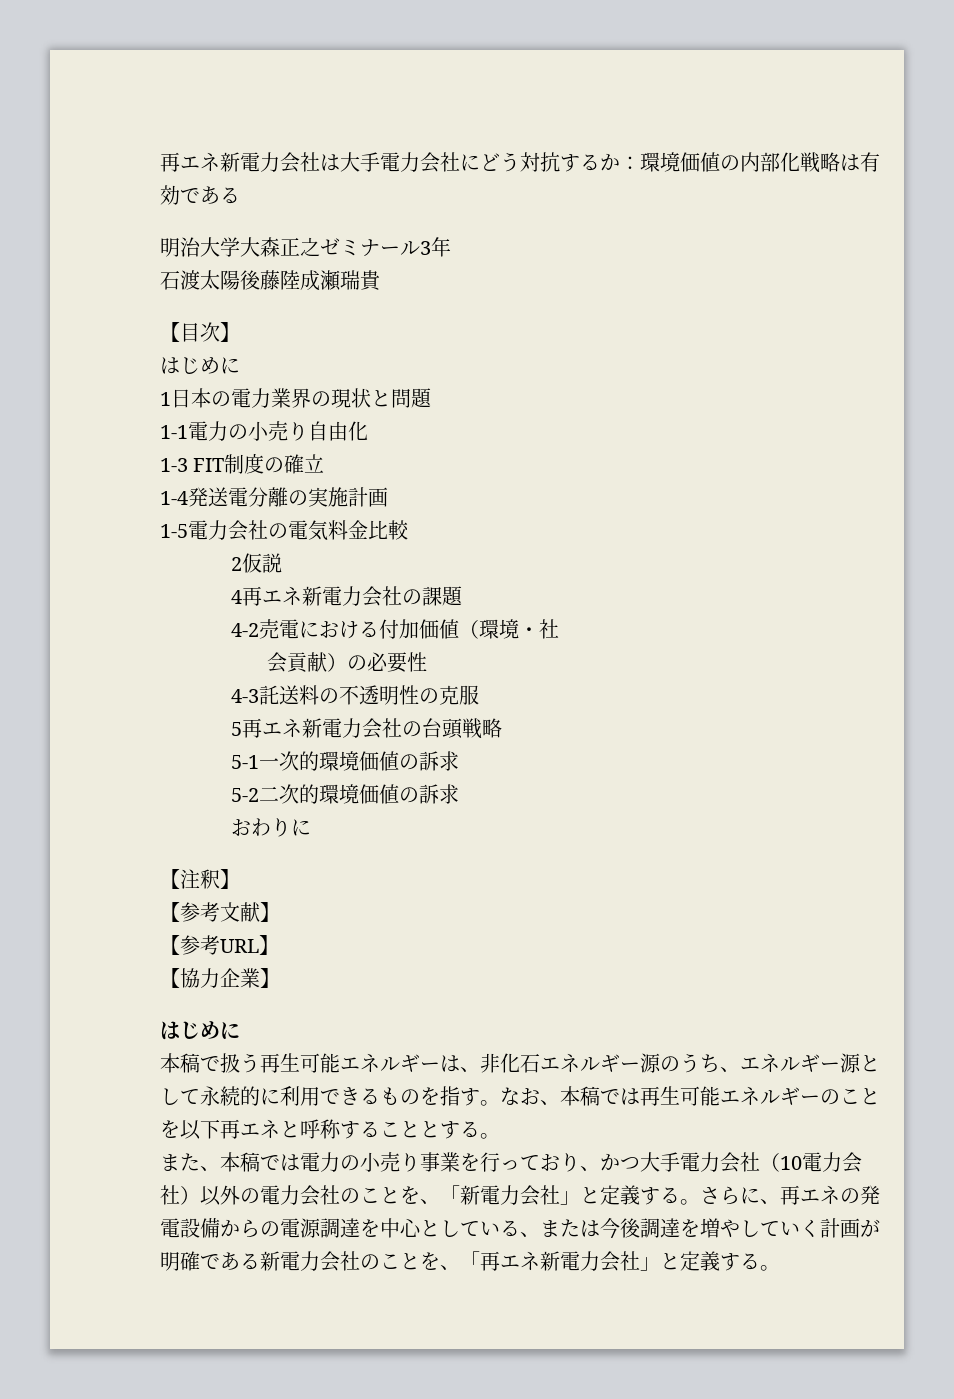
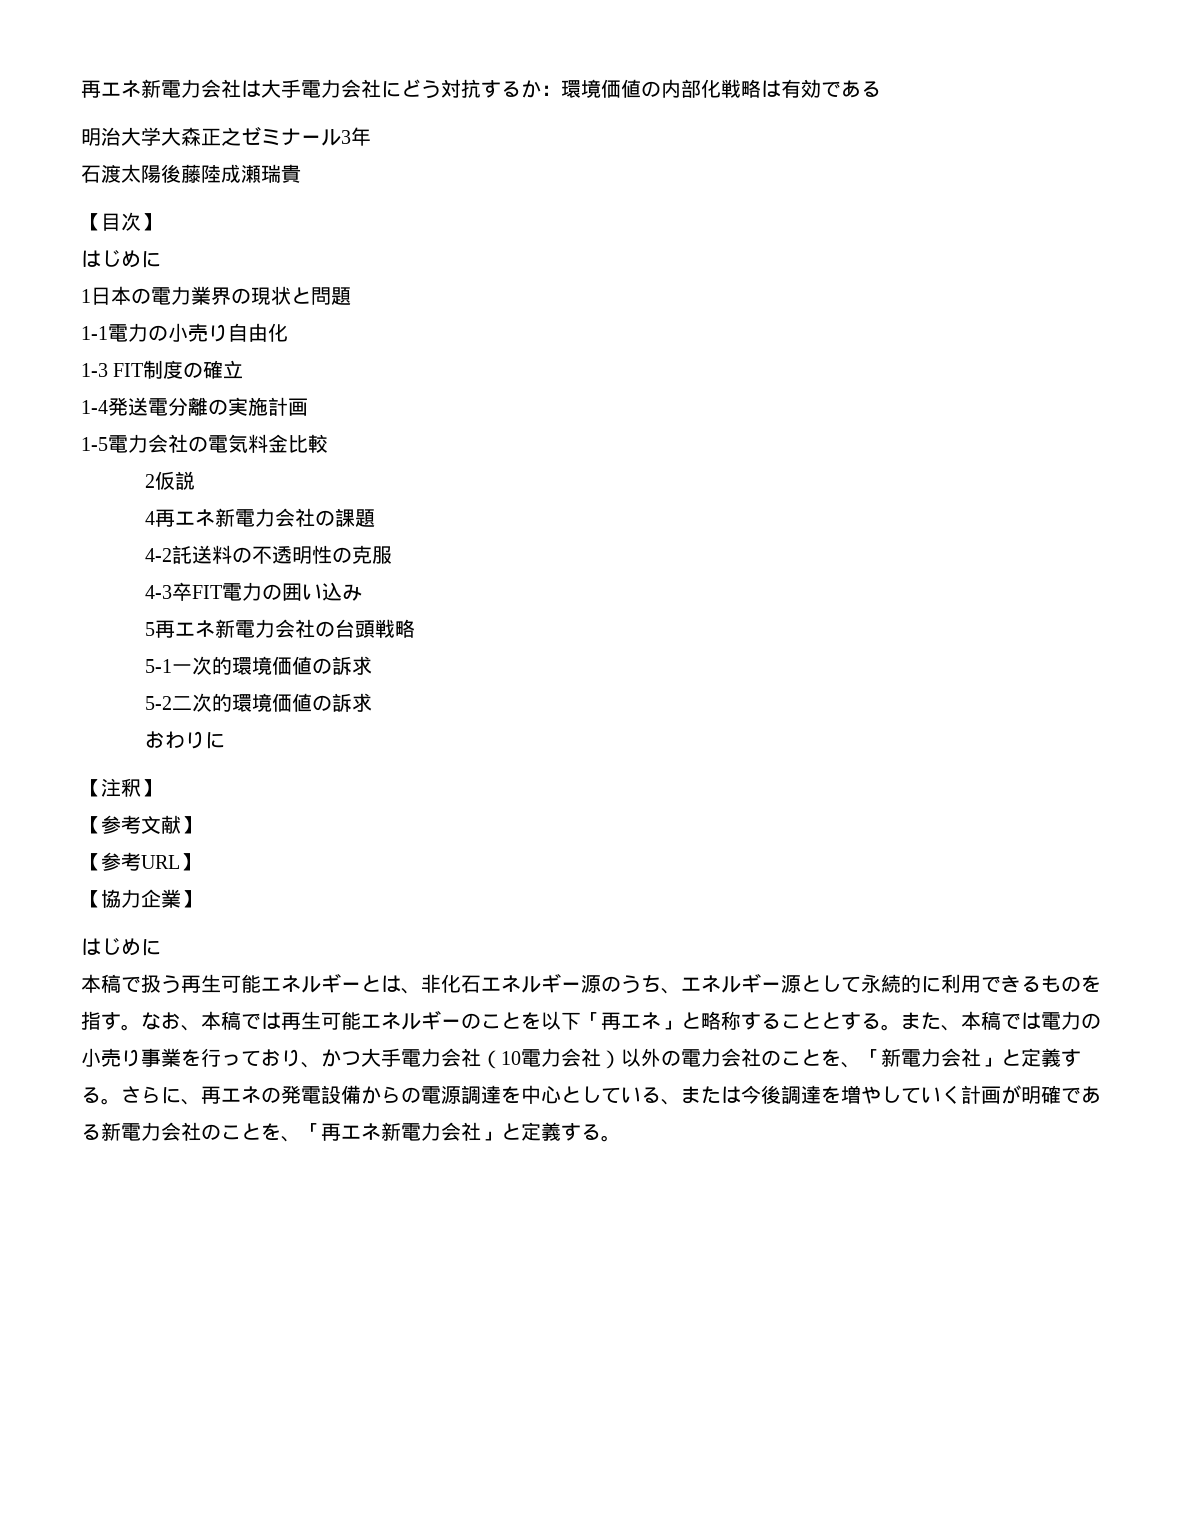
[259,619,560,639] [266,652,427,673] [231,689,260,703] 売電における付加価値（環境・社 // 会貢献）の必要性 // 4-3 -> (173, 555) none
(480, 695) none -> [145,582,363,601] // 4-3卒FIT電力の囲い込み
(440, 1066) none -> [361,975,381,992] と
[220,1119,320,1139] 再エネと呼 -> [581,1011,721,1030] 「再エネ」と略
(500, 1136) // -> (901, 1027) none

